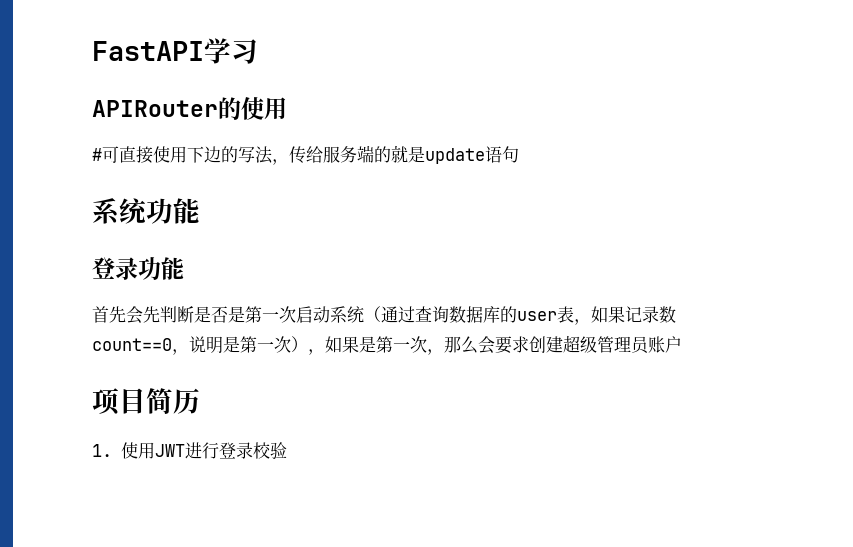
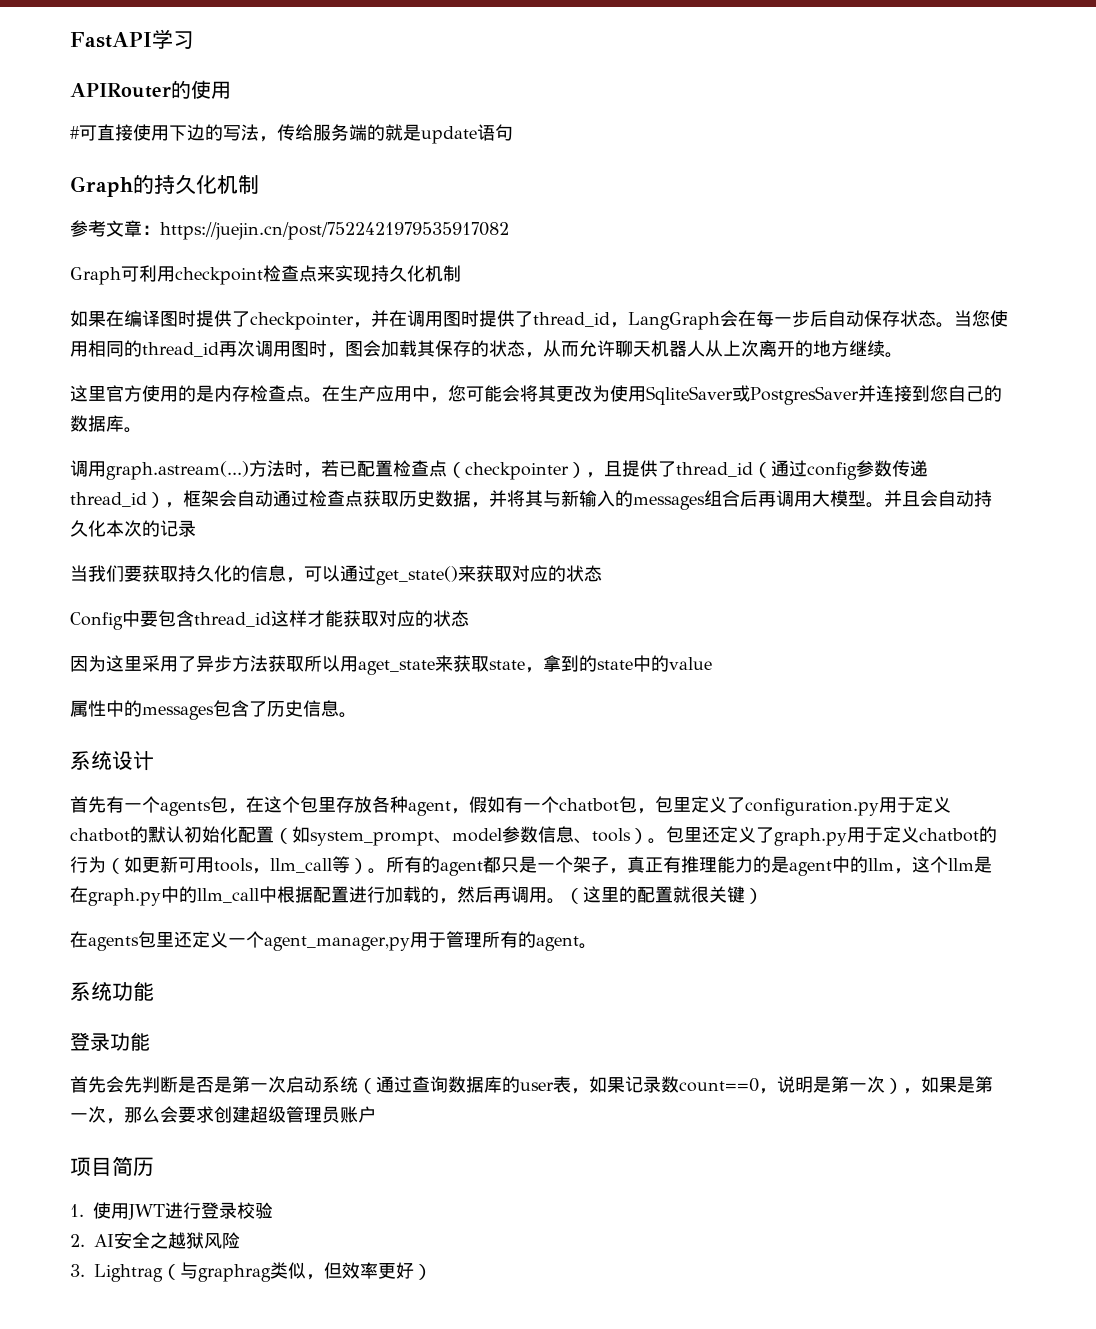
(519, 154) none -> [70,174,259,197] [70,220,509,240] [70,265,461,285] [70,310,1008,330] [70,340,903,358] [70,385,1002,405] [70,415,142,433] [70,460,928,480] [70,490,992,510] [70,520,196,537] [70,565,602,585] [70,610,469,630] [70,655,712,675] [70,700,357,720] [70,751,154,771] [70,796,951,816] [70,826,997,846] [70,856,992,876] [70,886,763,906] [70,931,597,951] // Graph的持久化机制 // 参考文章：https://juejin.cn/post/7522421979535917082 // Graph可利用checkpoint检查点来实现持久化机制 // 如果在编译图时提供了checkpointer，并在调用图时提供了thread_id，LangGraph会在每一步后自动保存状态。当您使用相同的thread_id再次调用图时，图会加载其保存的状态，从而允许聊天机器人从上次离开的地方继续。 // 这里官方使用的是内存检查点。在生产应用中，您可能会将其更改为使用SqliteSaver或PostgresSaver并连接到您自己的数据库。 // 调用graph.astream(...)方法时，若已配置检查点（checkpointer），且提供了thread_id（通过config参数传递thread_id），框架会自动通过检查点获取历史数据，并将其与新输入的messages组合后再调用大模型。并且会自动持久化本次的记录 // 当我们要获取持久化的信息，可以通过get_state()来获取对应的状态 // Config中要包含thread_id这样才能获取对应的状态 // 因为这里采用了异步方法获取所以用aget_state来获取state，拿到的state中的value // 属性中的messages包含了历史信息。 // 系统设计 // 首先有一个agents包，在这个包里存放各种agent，假如有一个chatbot包，包里定义了configuration.py用于定义chatbot的默认初始化配置（如system_prompt、model参数信息、tools）。包里还定义了graph.py用于定义chatbot的行为（如更新可用tools，llm_call等）。所有的agent都只是一个架子，真正有推理能力的是agent中的llm，这个llm是在graph.py中的llm_call中根据配置进行加载的，然后再调用。（这里的配置就很关键） // 在agents包里还定义一个agent_manager,py用于管理所有的agent。
(287, 450) none -> [70,1232,240,1249] [70,1262,432,1282] // 2. AI安全之越狱风险 // 3. Lightrag（与graphrag类似，但效率更好）

